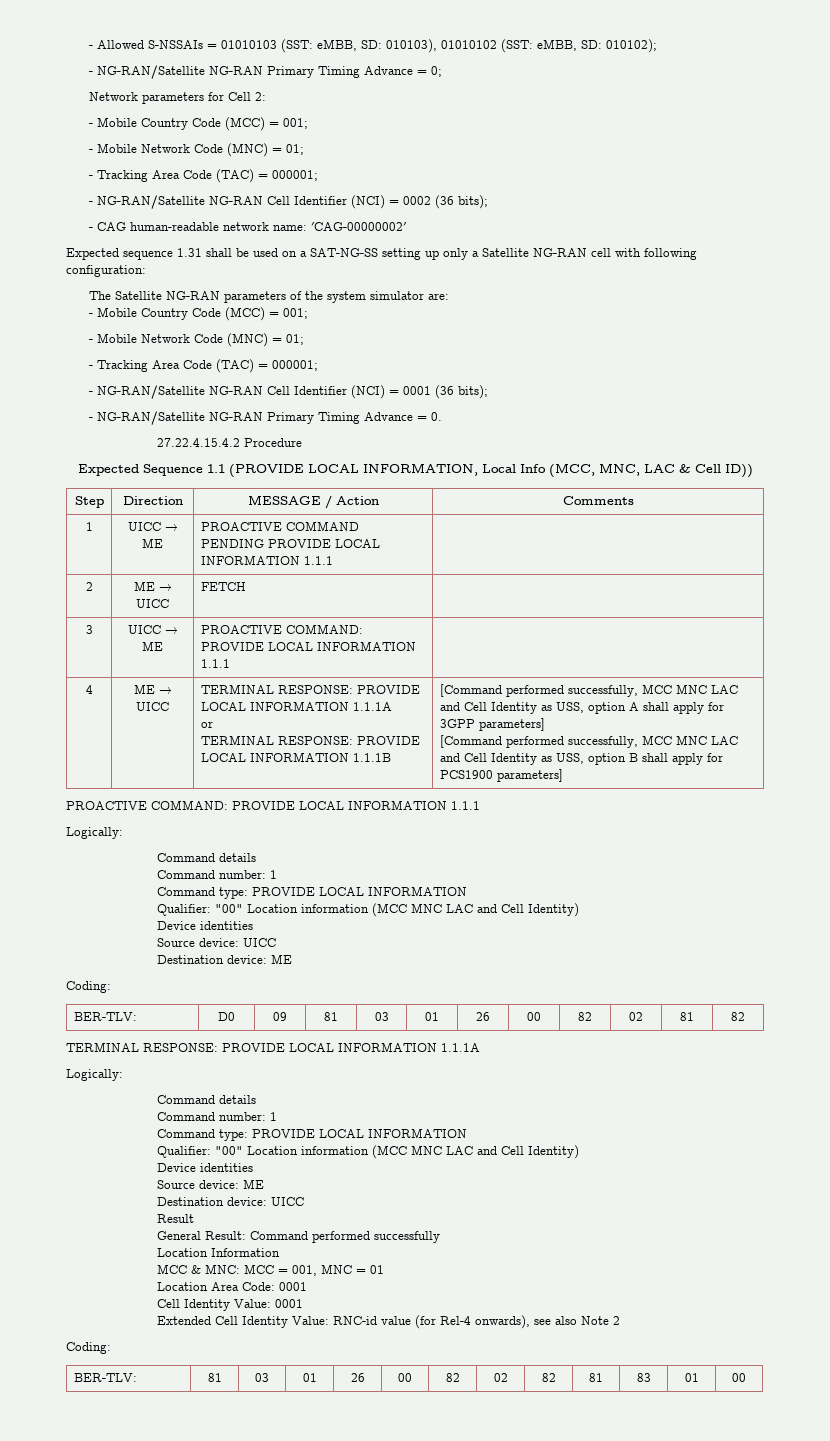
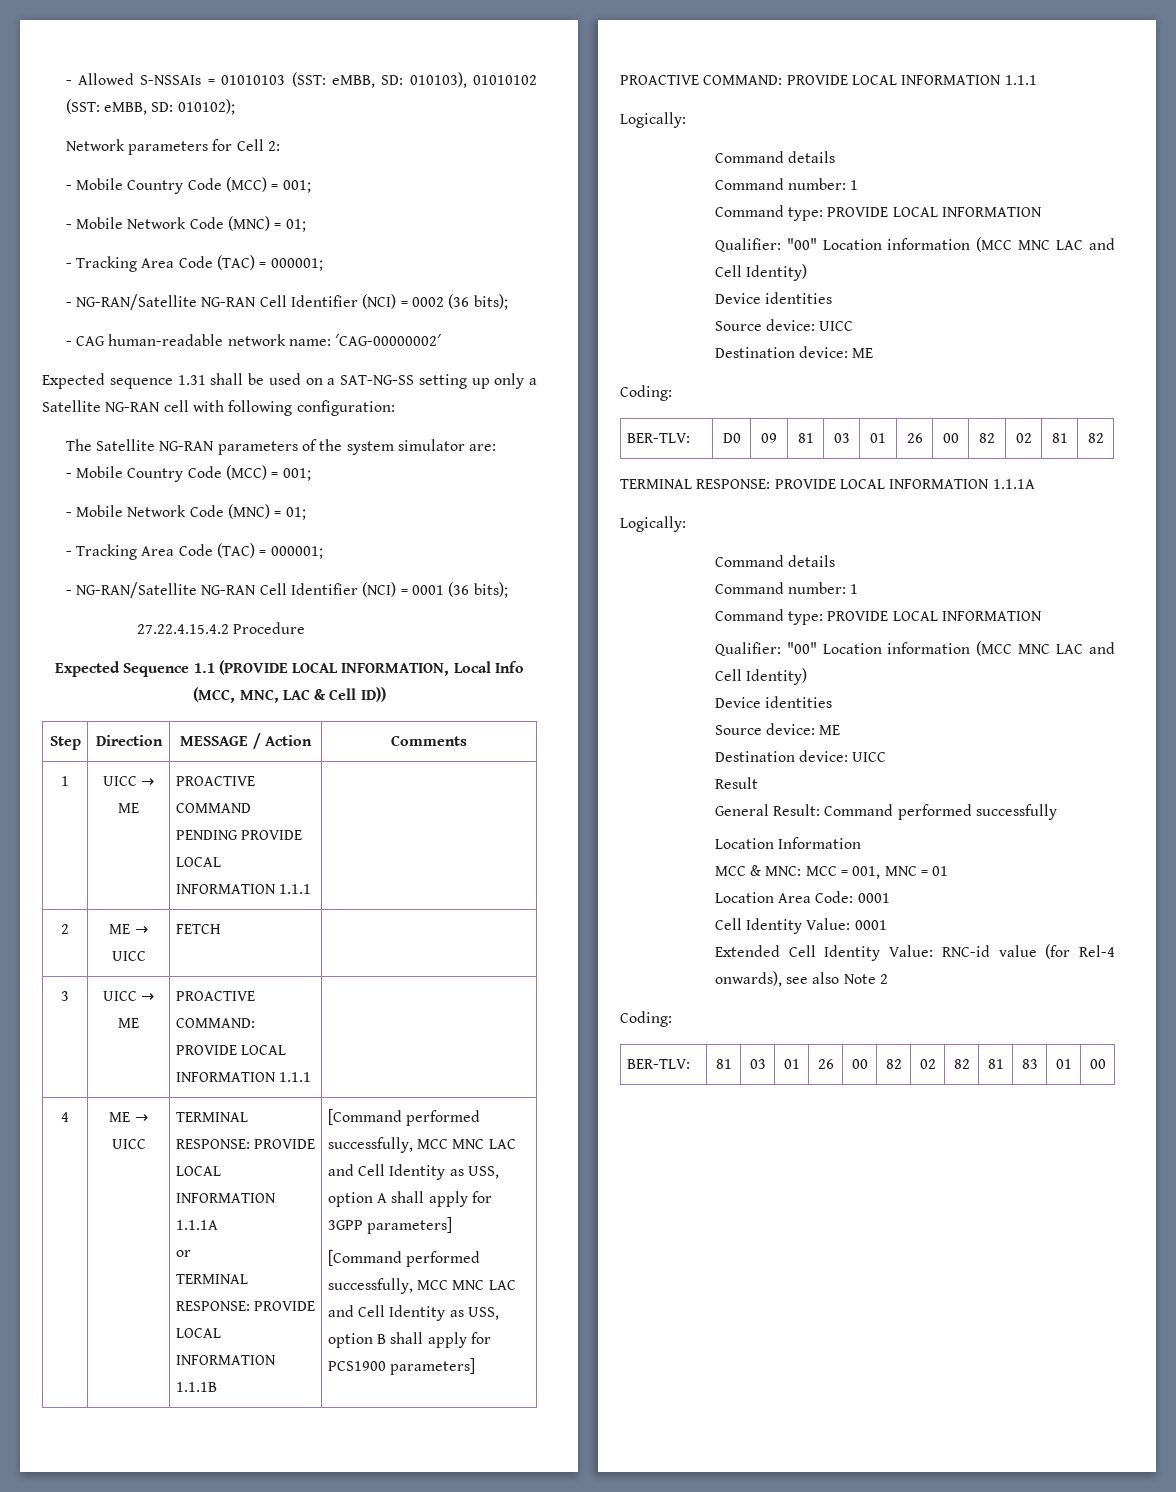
[88,65,442,79] // - NG-RAN/Satellite NG-RAN Primary Timing Advance = 0; -> (235, 107) none
[88,411,442,425] // - NG-RAN/Satellite NG-RAN Primary Timing Advance = 0. -> (508, 590) none

